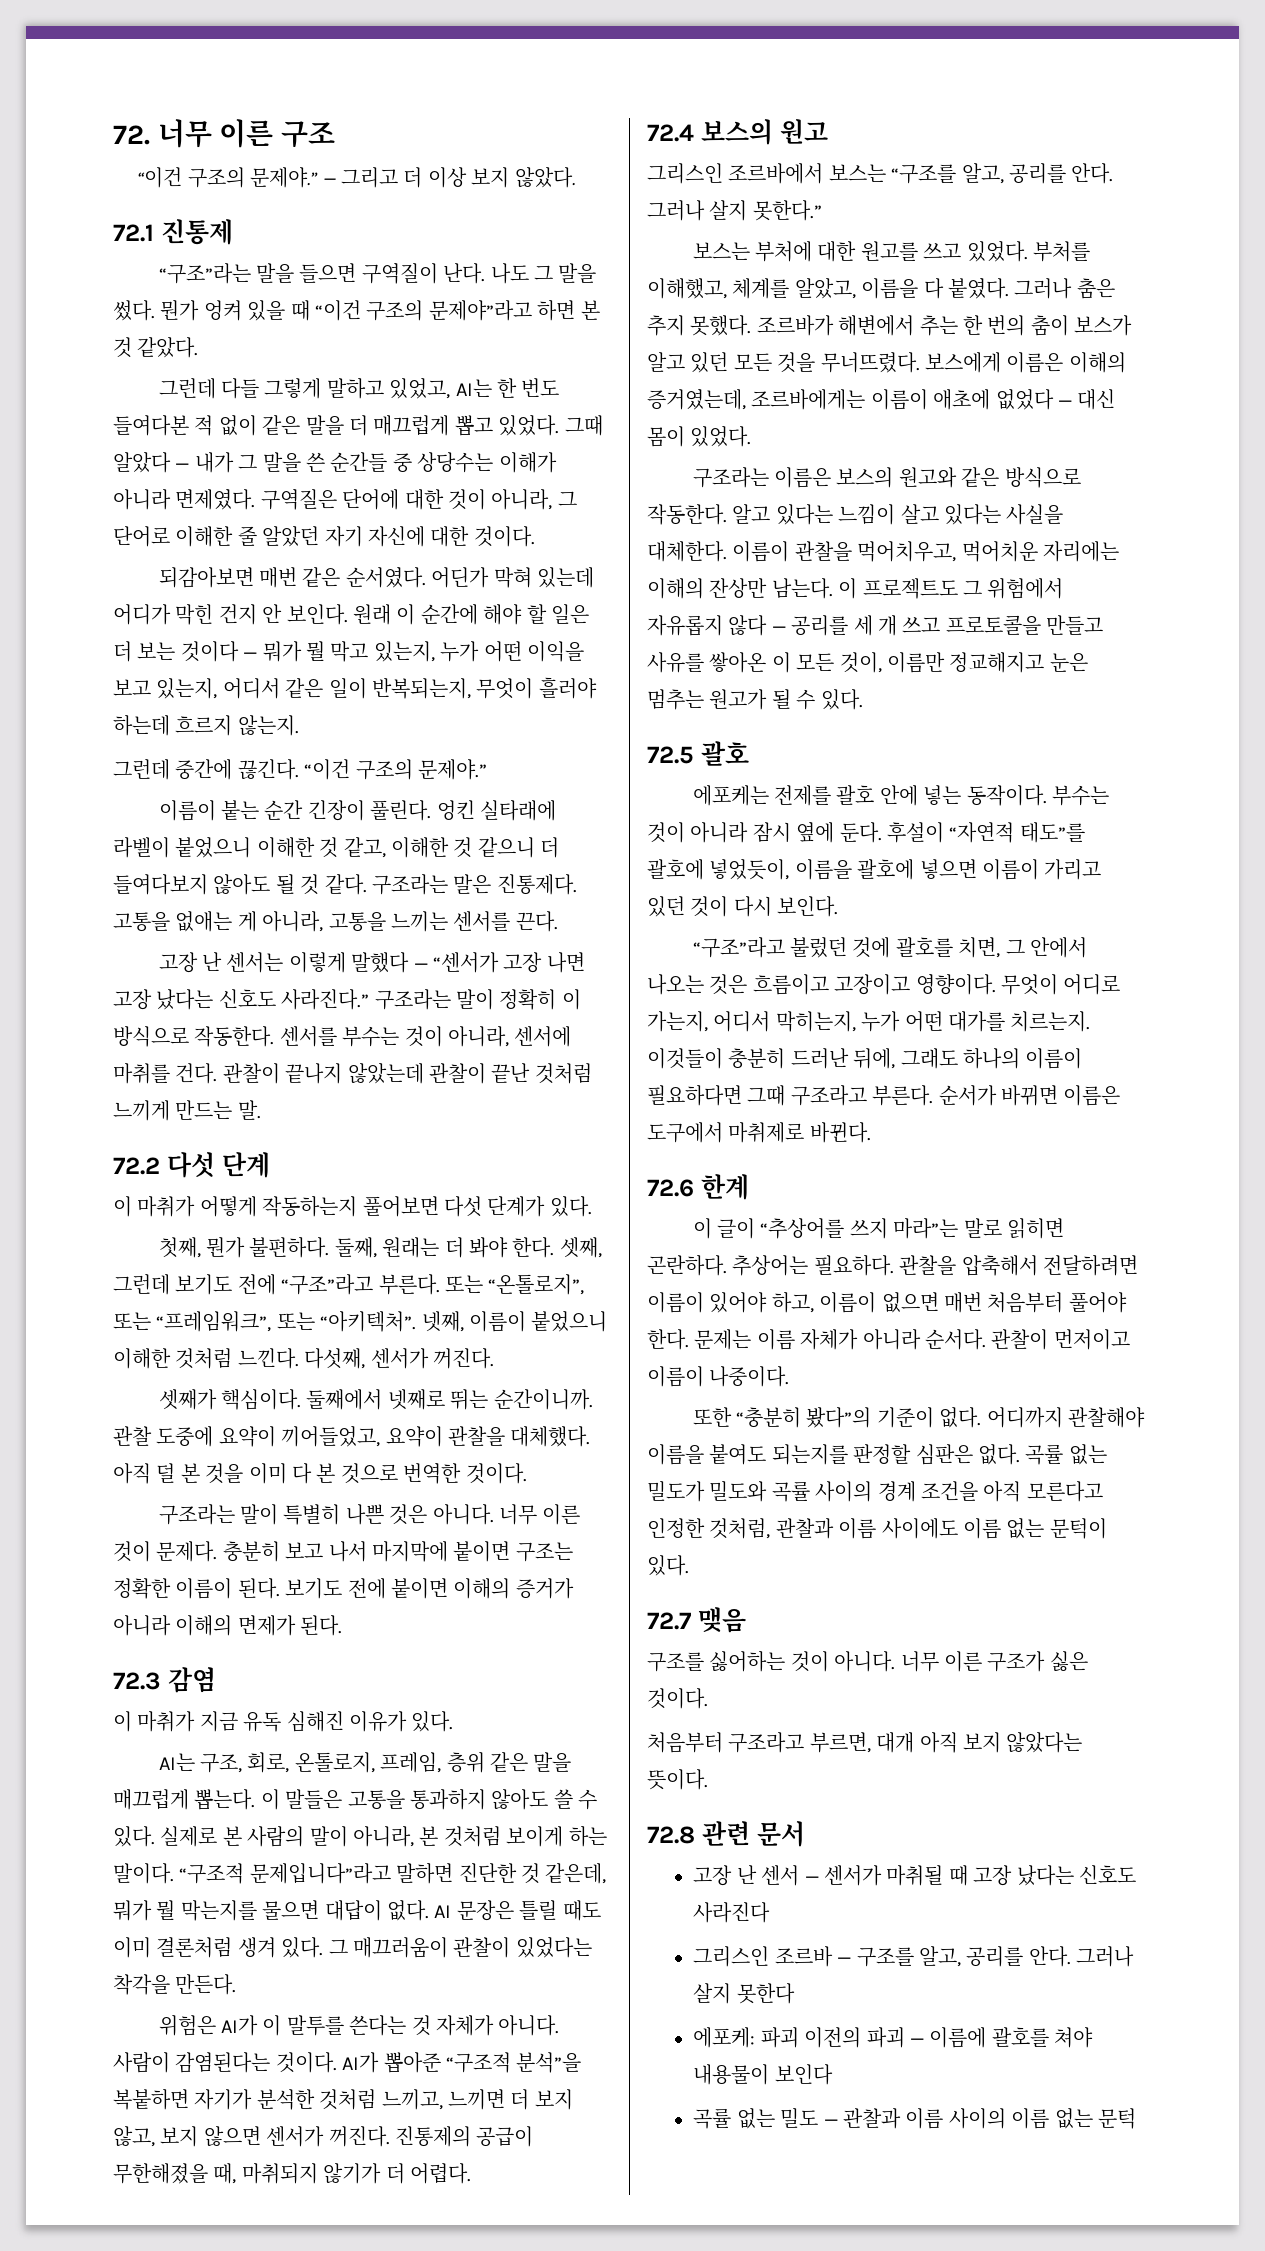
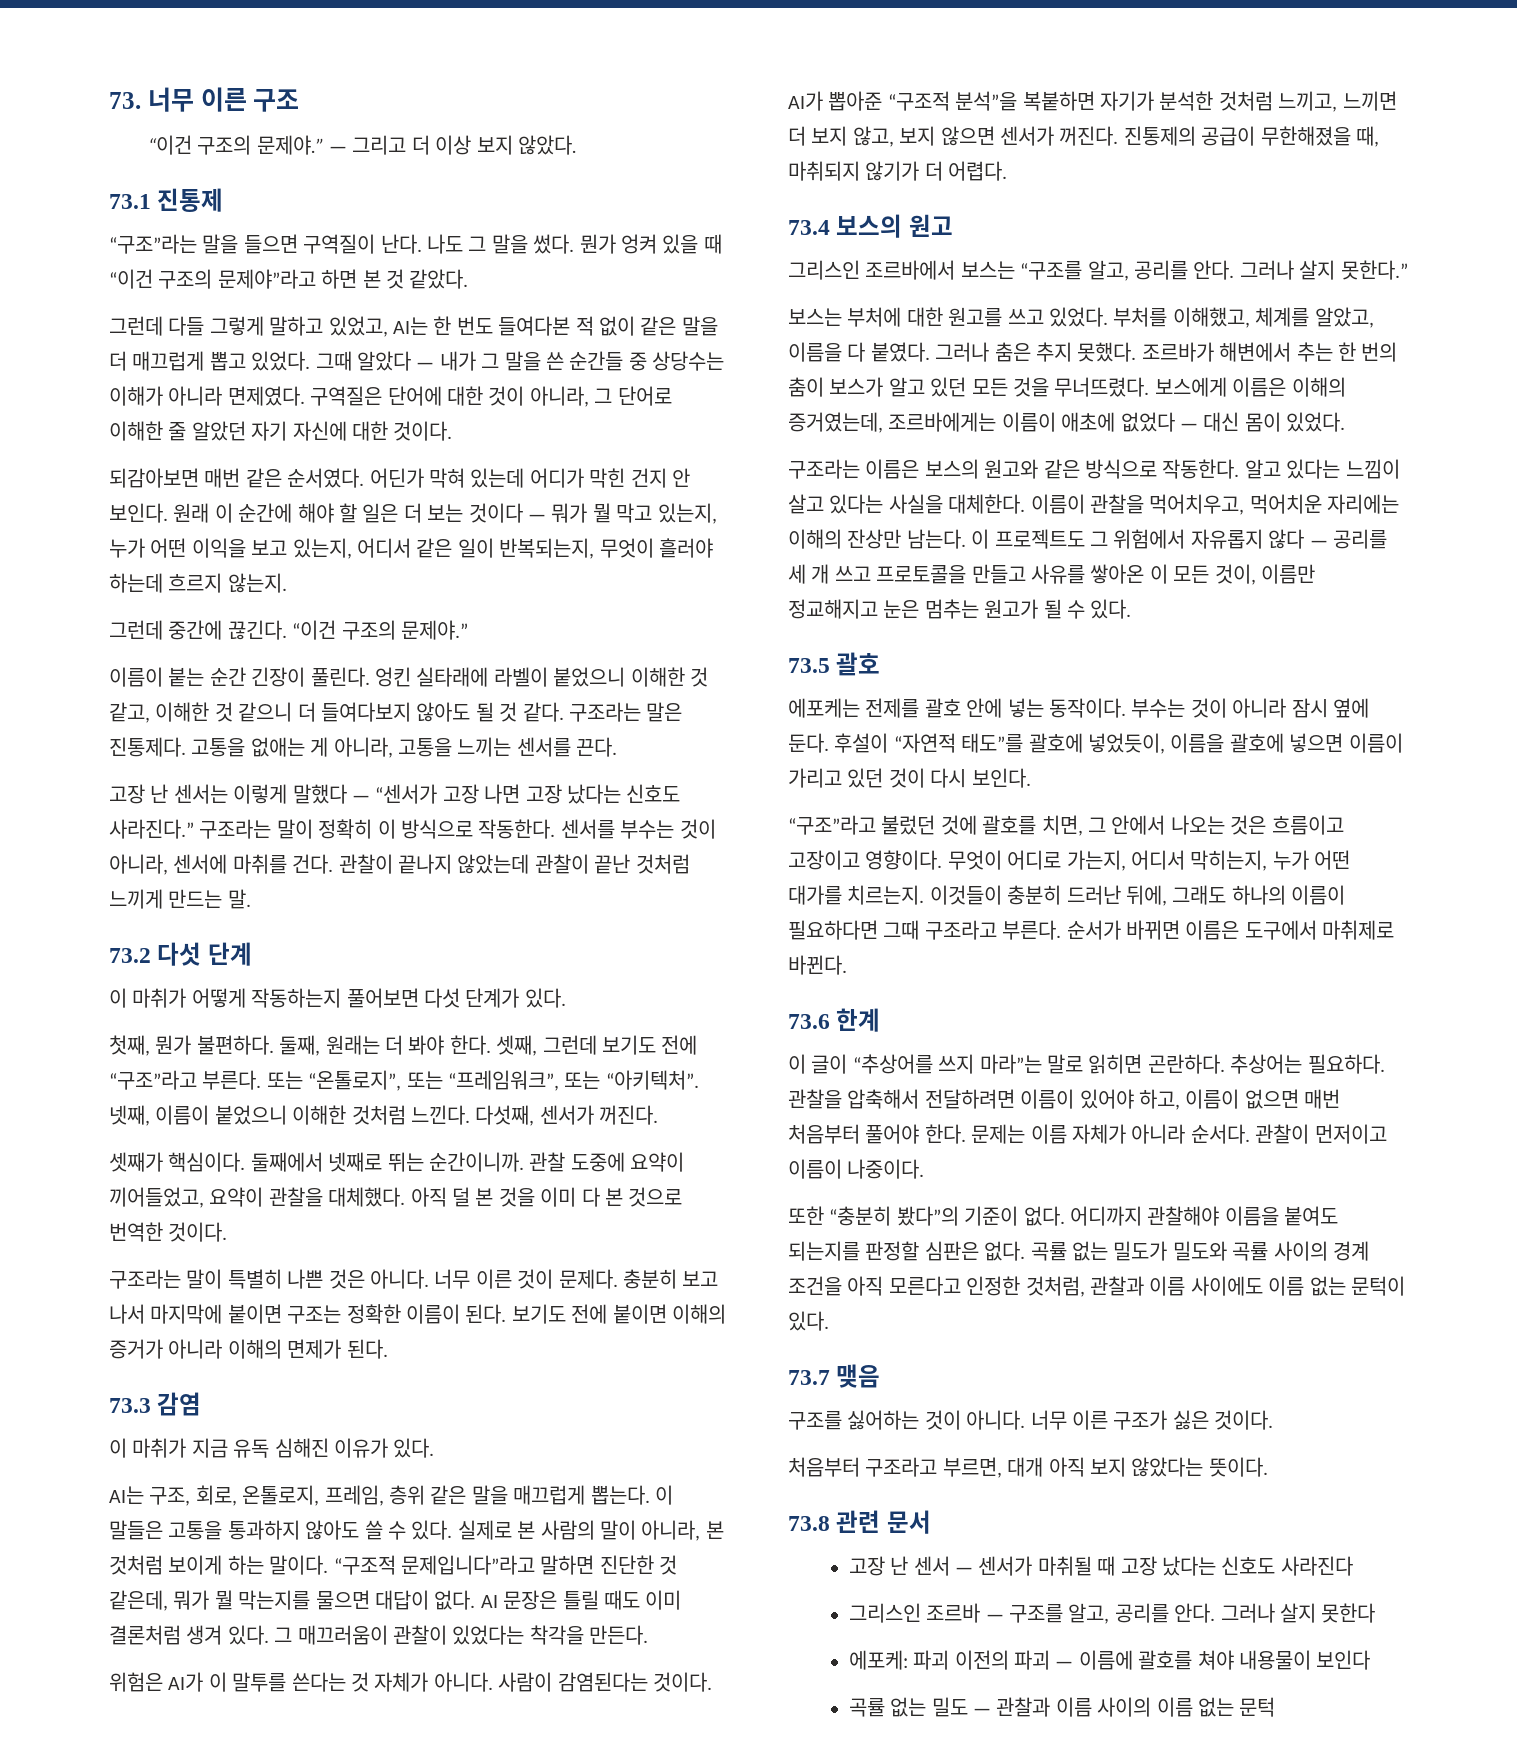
[113,125,150,145] 72. -> [109,92,141,109] 73.
[113,224,154,242] 72.1 -> [109,194,151,209] 73.1
[113,1157,160,1175] 72.2 -> [109,948,151,963] 73.2
[113,1672,161,1690] 72.3 -> [109,1398,151,1413] 73.3
[647,124,694,142] 72.4 -> [788,220,830,235] 73.4
[647,746,694,764] 72.5 -> [788,658,830,673] 73.5
[647,1179,694,1197] 72.6 -> [788,1014,830,1029] 73.6
[647,1612,691,1630] 72.7 -> [788,1370,830,1385] 73.7
[647,1826,695,1844] 72.8 -> [788,1516,830,1531] 73.8

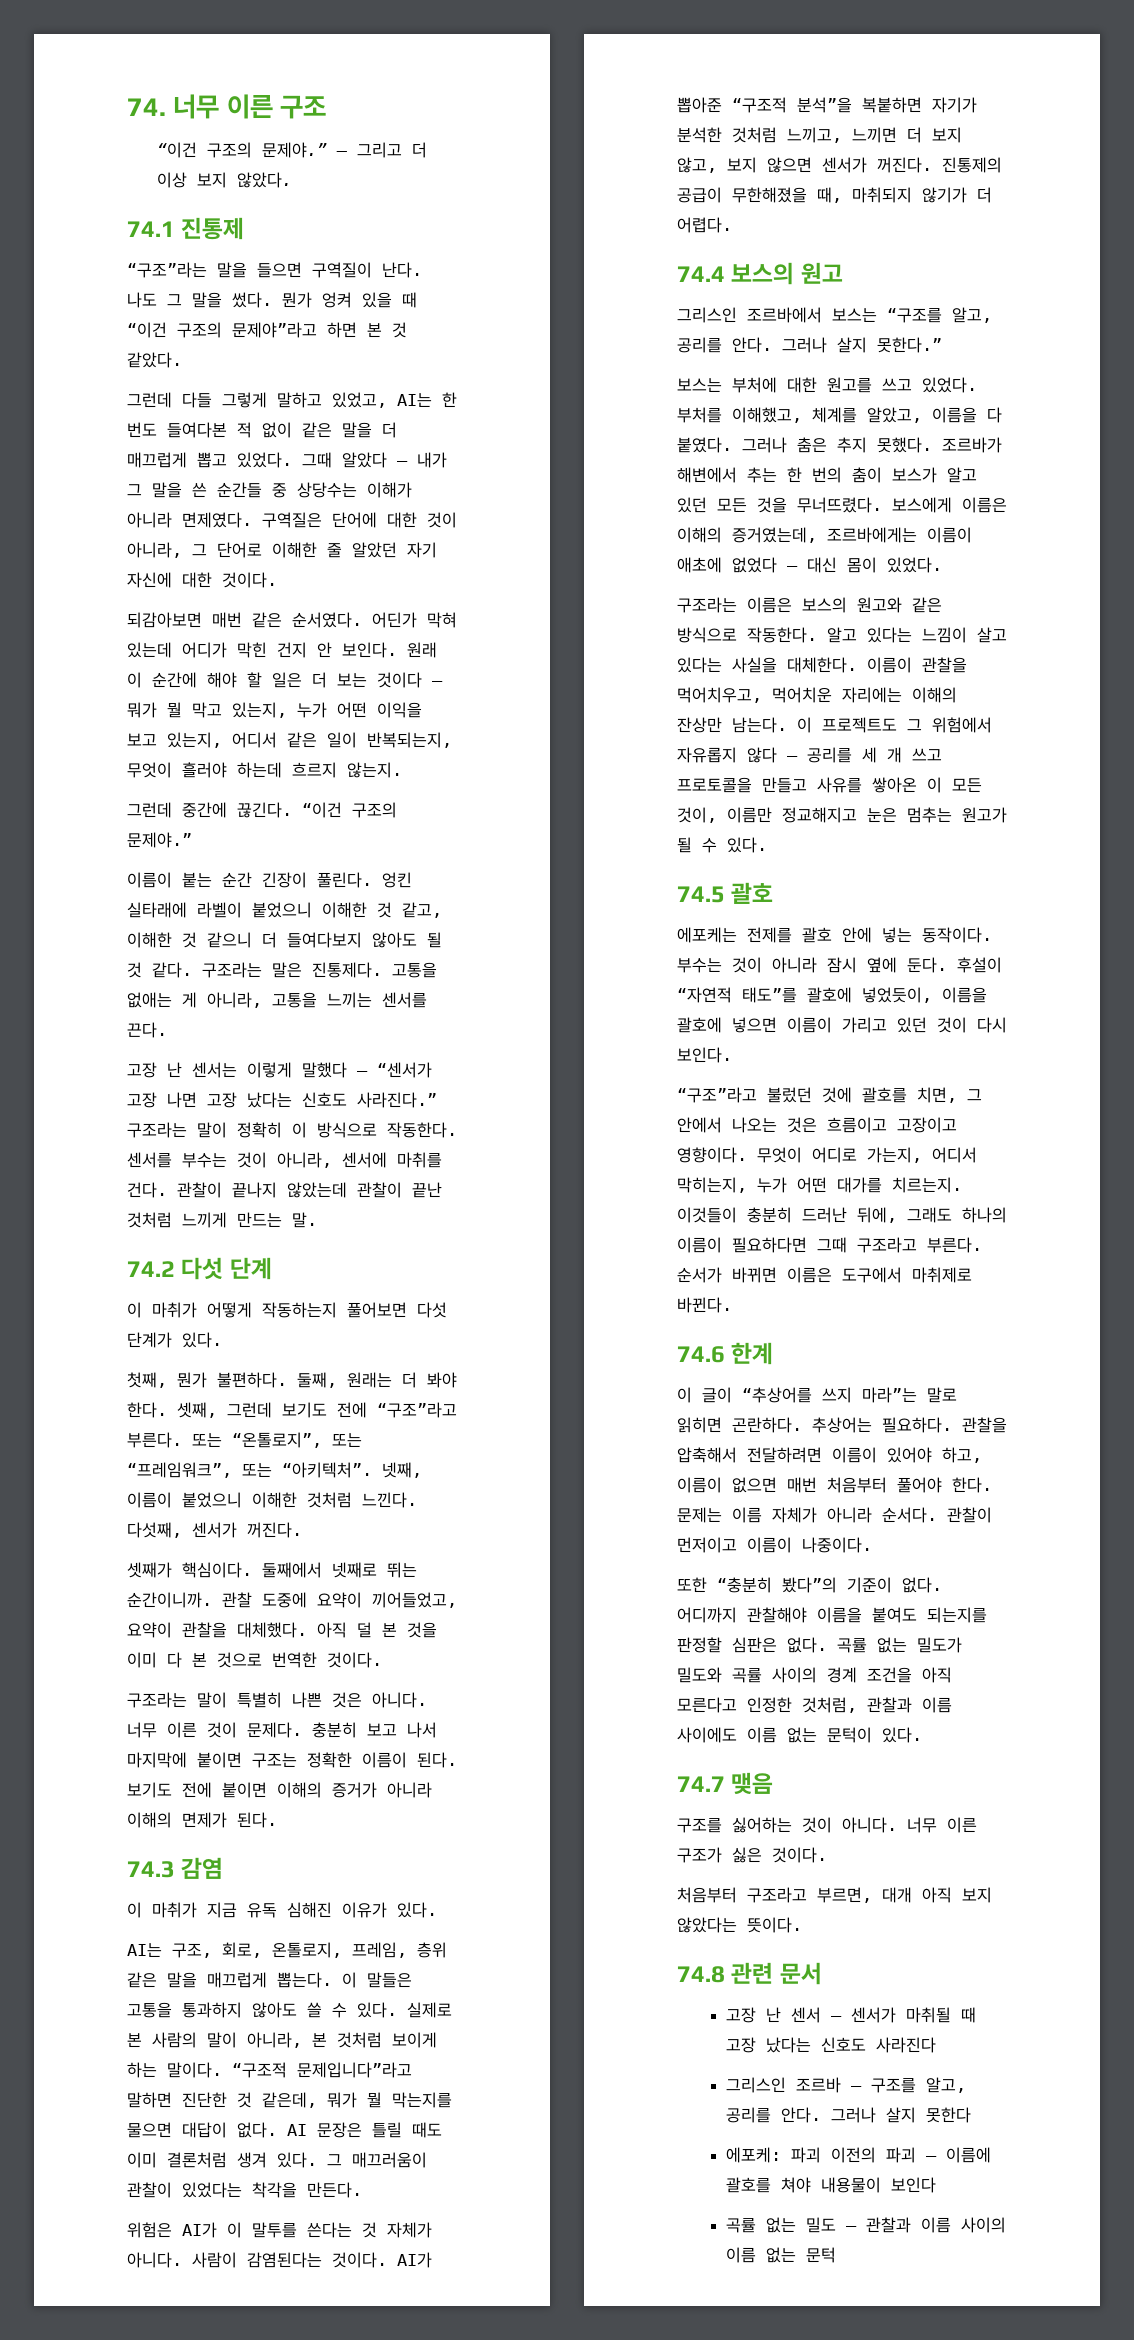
[109,92,141,109] 73. -> [127,98,166,116] 74.
[109,194,151,209] 73.1 -> [127,221,175,237] 74.1
[109,948,151,963] 73.2 -> [127,1261,175,1277] 74.2
[109,1398,151,1413] 73.3 -> [127,1861,175,1878] 74.3
[788,220,830,235] 73.4 -> [677,266,725,282] 74.4
[788,658,830,673] 73.5 -> [677,886,725,903] 74.5
[788,1014,830,1029] 73.6 -> [677,1346,725,1363] 74.6
[788,1370,830,1385] 73.7 -> [677,1776,725,1792] 74.7
[788,1516,830,1531] 73.8 -> [677,1966,725,1983] 74.8

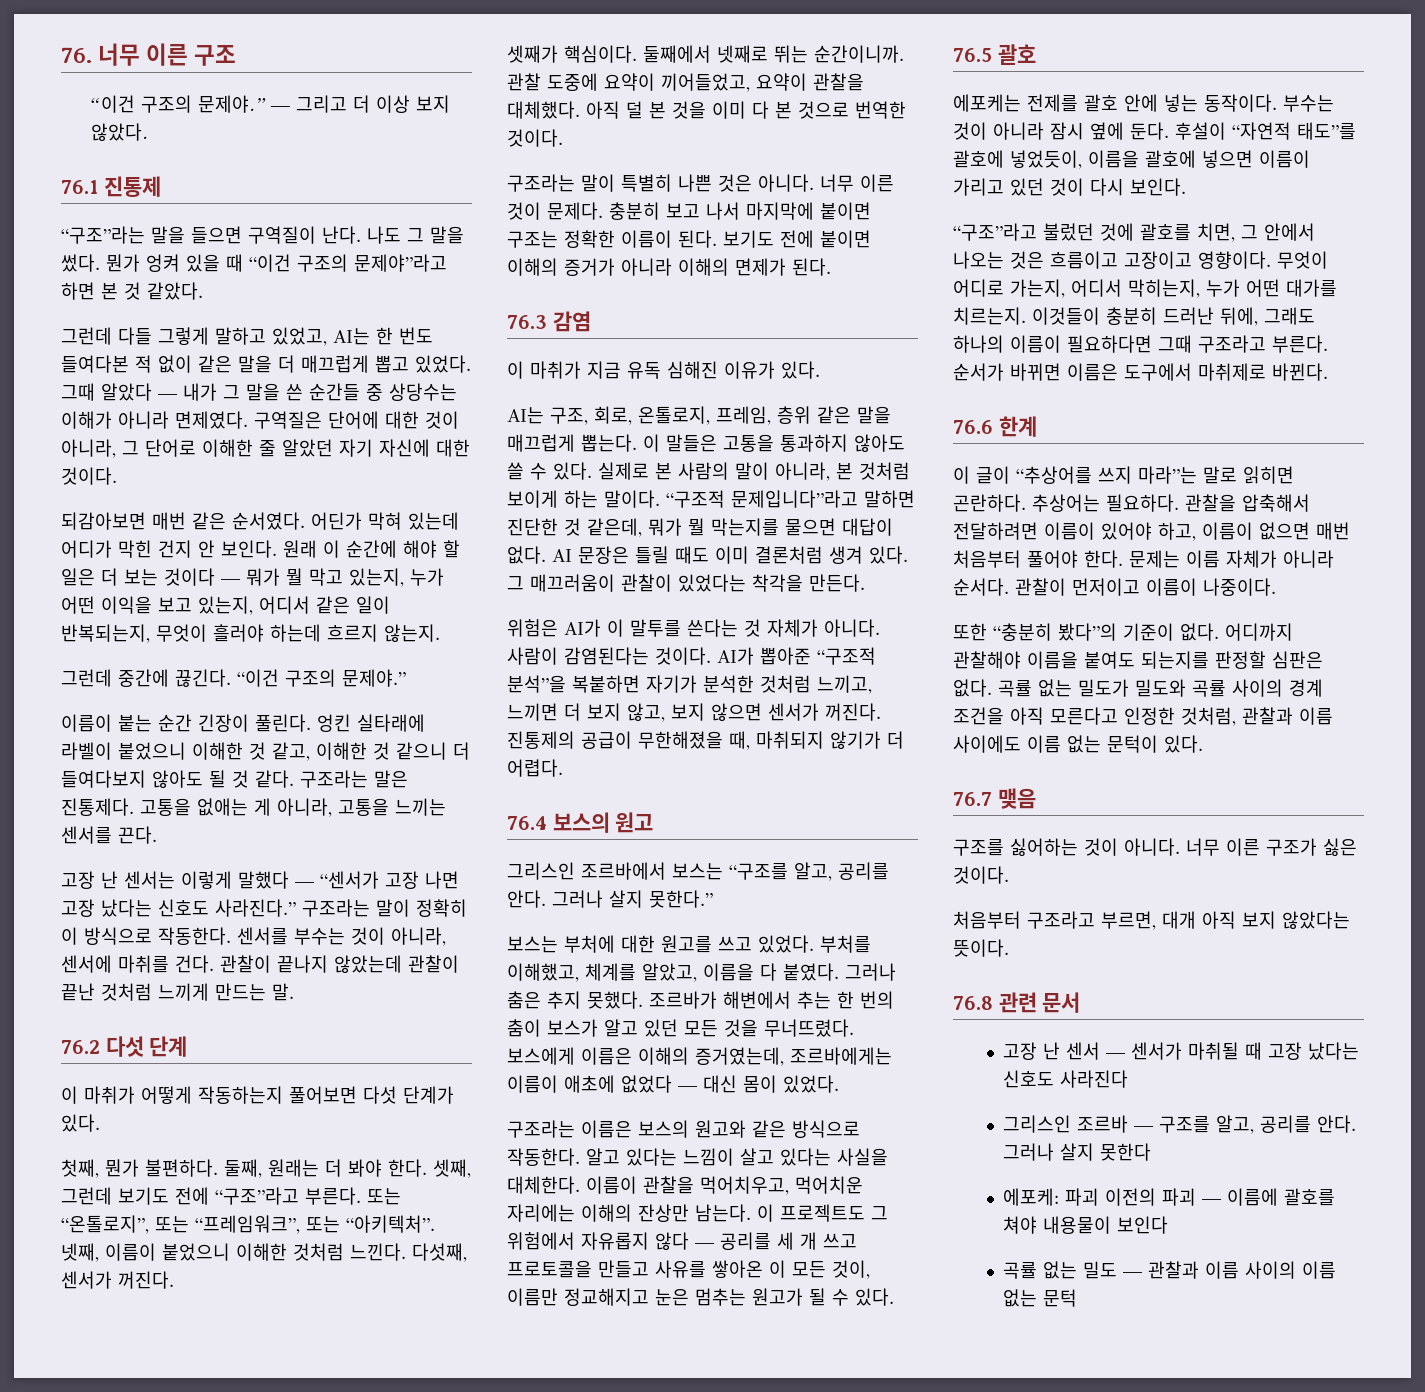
[127,98,166,116] 74. -> [61,47,92,63] 76.
[127,221,175,237] 74.1 -> [61,180,98,194] 76.1
[127,1261,175,1277] 74.2 -> [61,1040,100,1054] 76.2
[127,1861,175,1878] 74.3 -> [507,315,547,329] 76.3
[677,266,725,282] 74.4 -> [507,816,547,830] 76.4
[677,886,725,903] 74.5 -> [953,48,992,62] 76.5
[677,1346,725,1363] 74.6 -> [953,420,993,434] 76.6
[677,1776,725,1792] 74.7 -> [953,792,992,806] 76.7
[677,1966,725,1983] 74.8 -> [953,996,993,1010] 76.8

